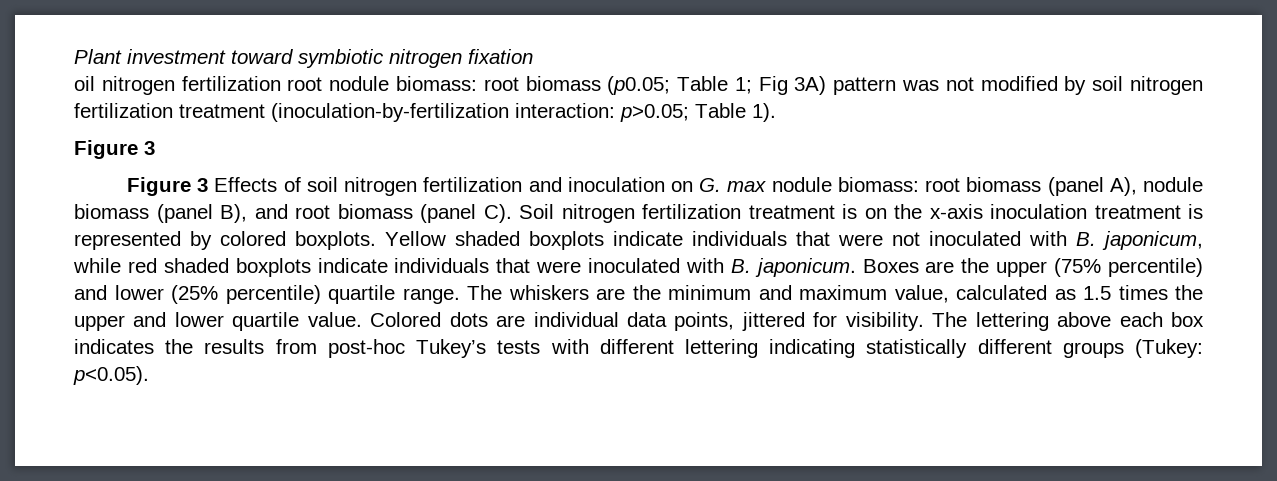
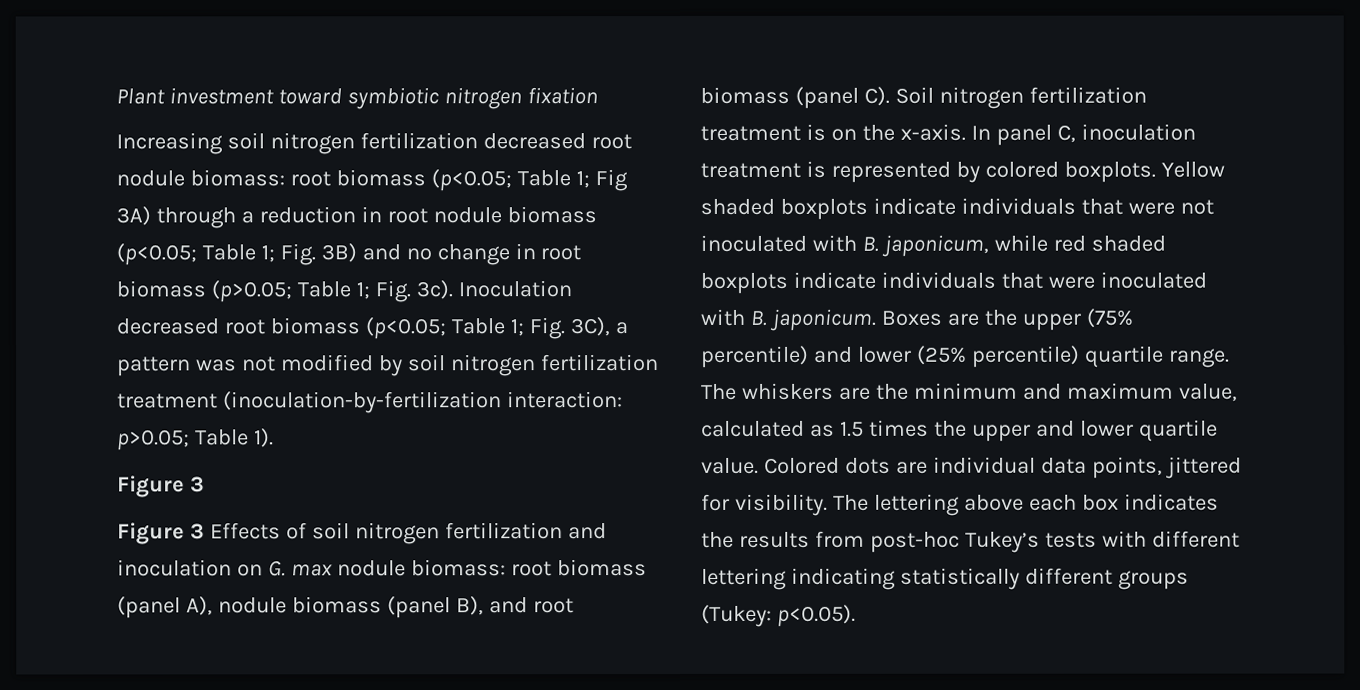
[74,76,281,95] oil nitrogen fertilization -> [116,132,586,155] Increasing soil nitrogen fertilization decreased
[607,76,671,95] (p0.05; -> [430,169,512,192] (p<0.05;
(827, 85) none -> [155,206,597,229] [116,243,582,266] [116,280,572,303] [116,317,628,340] through a reduction in root nodule biomass (p<0.05; Table 1; Fig. 3B) and no change in root biomass (p>0.05; Table 1; Fig. 3c). Inoculation decreased root biomass (p<0.05; Table 1; Fig. 3C), a
[929,204,983,219] x-axis -> [899,123,1076,146] x-axis. In panel C,

